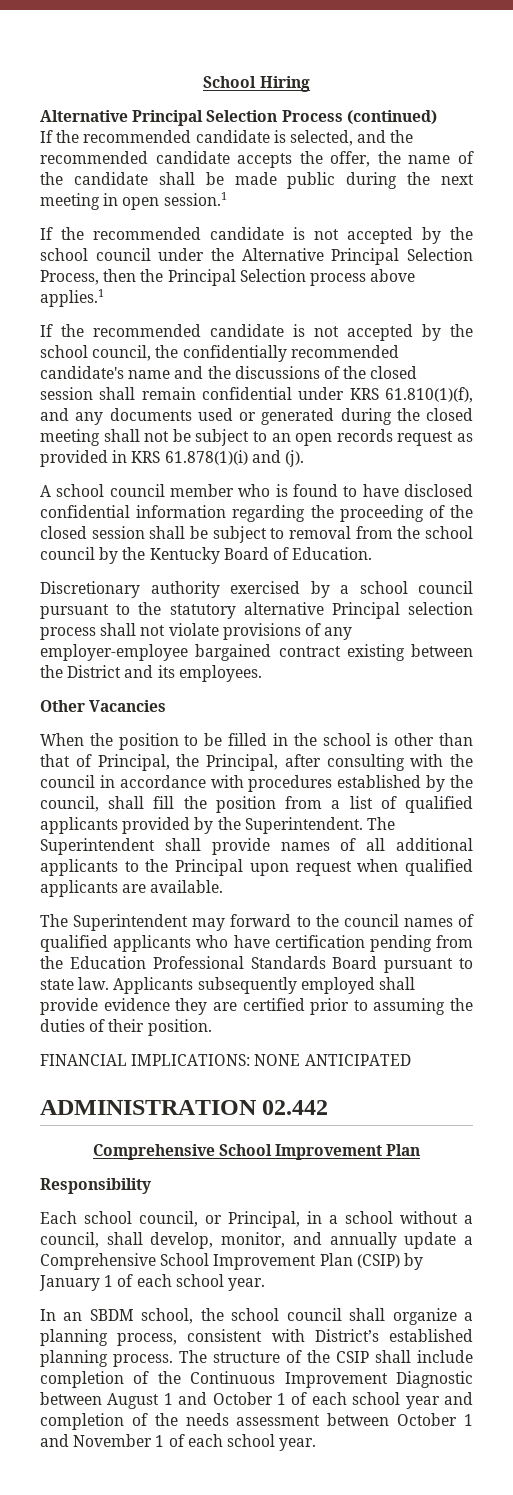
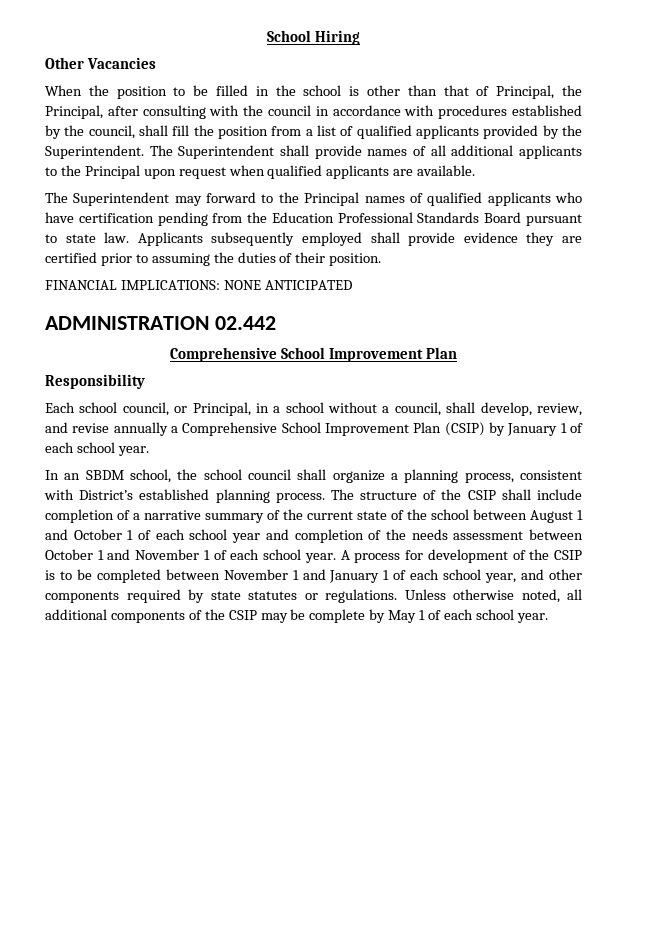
[40,110,437,126] [40,130,414,146] [40,151,474,168] [40,172,474,189] [40,192,227,210] [40,227,473,244] [40,248,473,265] [40,269,416,286] [40,289,104,307] [40,324,473,341] [40,345,399,362] [40,366,418,379] [40,387,473,403] [40,408,473,425] [40,429,473,446] [40,450,304,467] [40,484,473,497] [40,505,474,522] [40,526,473,543] [40,547,373,564] [40,581,473,598] [40,602,473,619] [40,623,353,640] [40,644,473,661] [40,665,262,682] // Alternative Principal Selection Process (continued) // If the recommended candidate is selected, and the recommended candidate accepts the offer, the name of the candidate shall be made public during the next meeting in open session.1 // If the recommended candidate is not accepted by the school council under the Alternative Principal Selection Process, then the Principal Selection process above applies.1 // If the recommended candidate is not accepted by the school council, the confidentially recommended candidate's name and the discussions of the closed session shall remain confidential under KRS 61.810(1)(f), and any documents used or generated during the closed meeting shall not be subject to an open records request as provided in KRS 61.878(1)(i) and (j). // A school council member who is found to have disclosed confidential information regarding the proceeding of the closed session shall be subject to removal from the school council by the Kentucky Board of Education. // Discretionary authority exercised by a school council pursuant to the statutory alternative Principal selection process shall not violate provisions of any employer-employee bargained contract existing between the District and its employees. -> (360, 37) none
[343,914,399,927] council -> [304,192,360,206] Principal
[221,1232,457,1249] monitor, and annually update -> [536,403,582,416] [45,422,168,436] review, and revise annually
[157,1371,473,1388] the Continuous Improvement Diagnostic -> [133,509,469,523] a narrative summary of the current state of the school
(317, 1444) none -> [340,549,582,563] [45,569,582,583] [45,589,582,603] [45,609,548,623] A process for development of the CSIP is to be completed between November 1 and January 1 of each school year, and other components required by state statutes or regulations. Unless otherwise noted, all additional components of the CSIP may be complete by May 1 of each school year.

